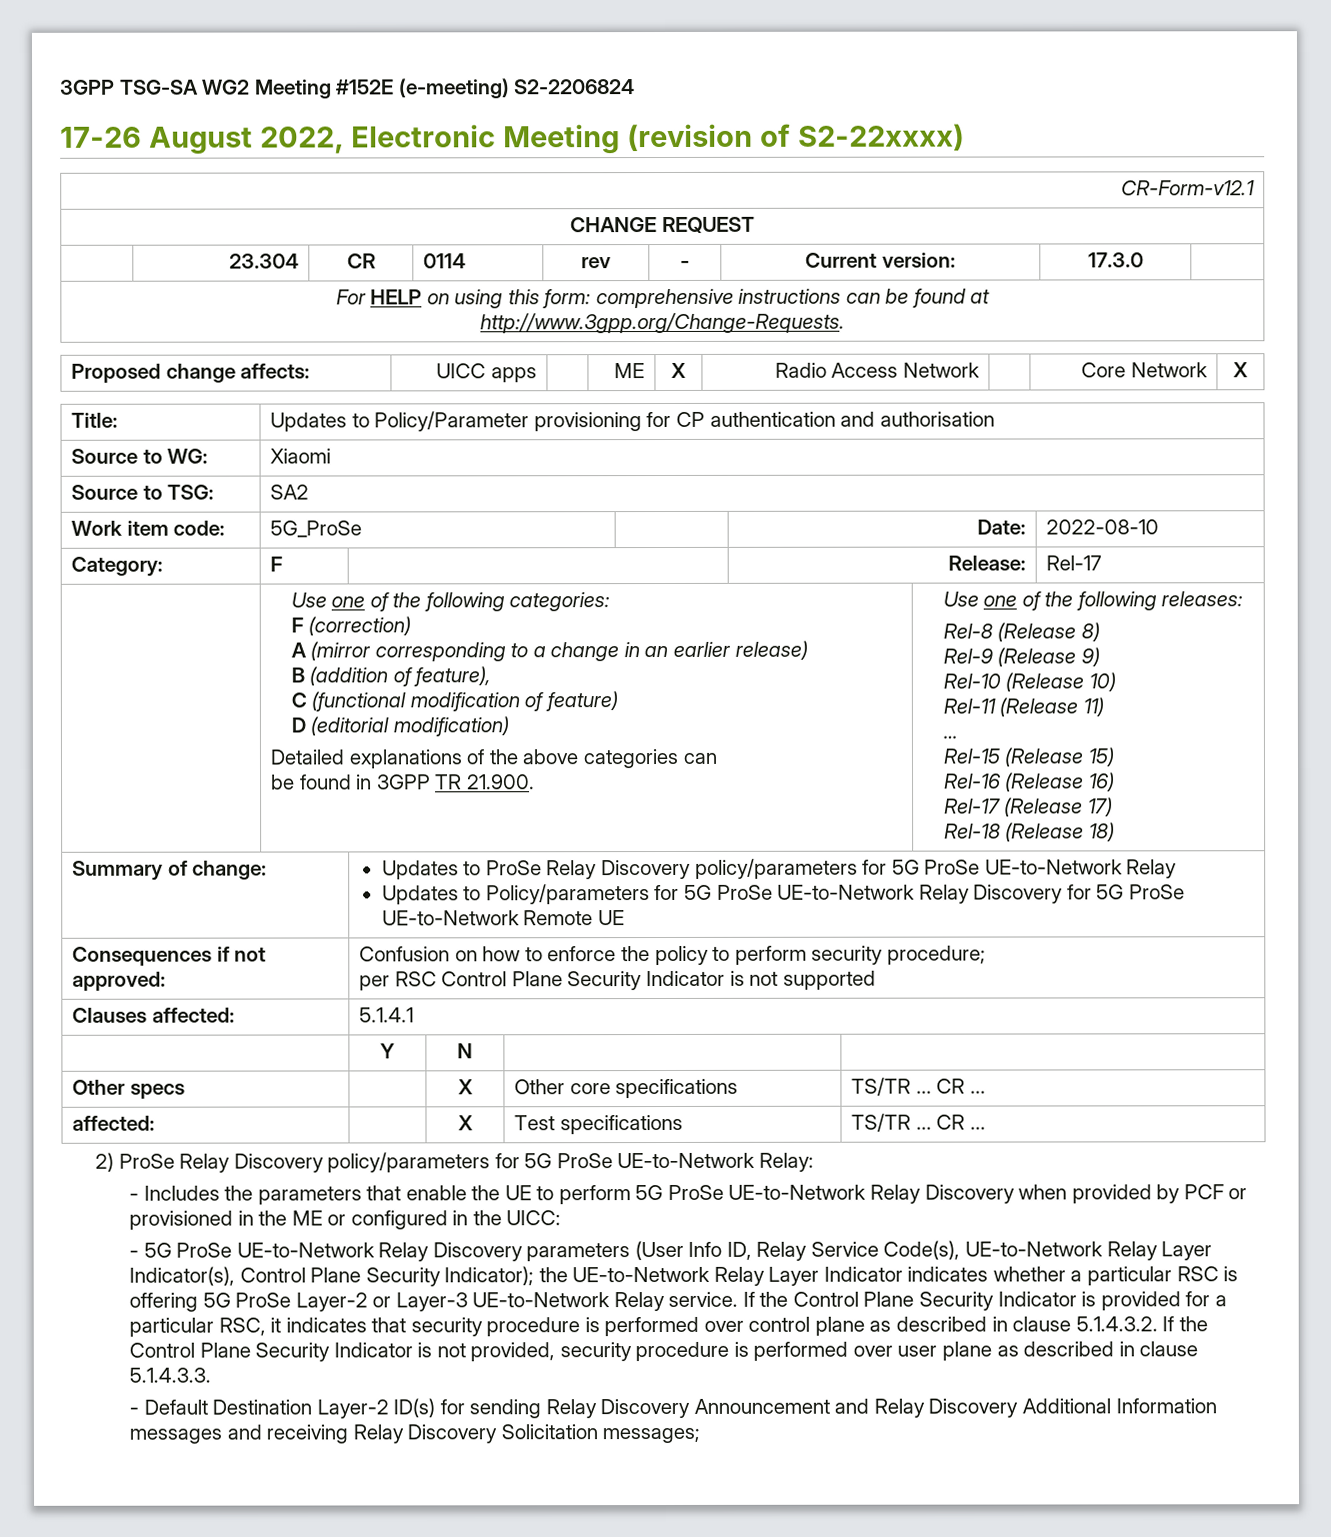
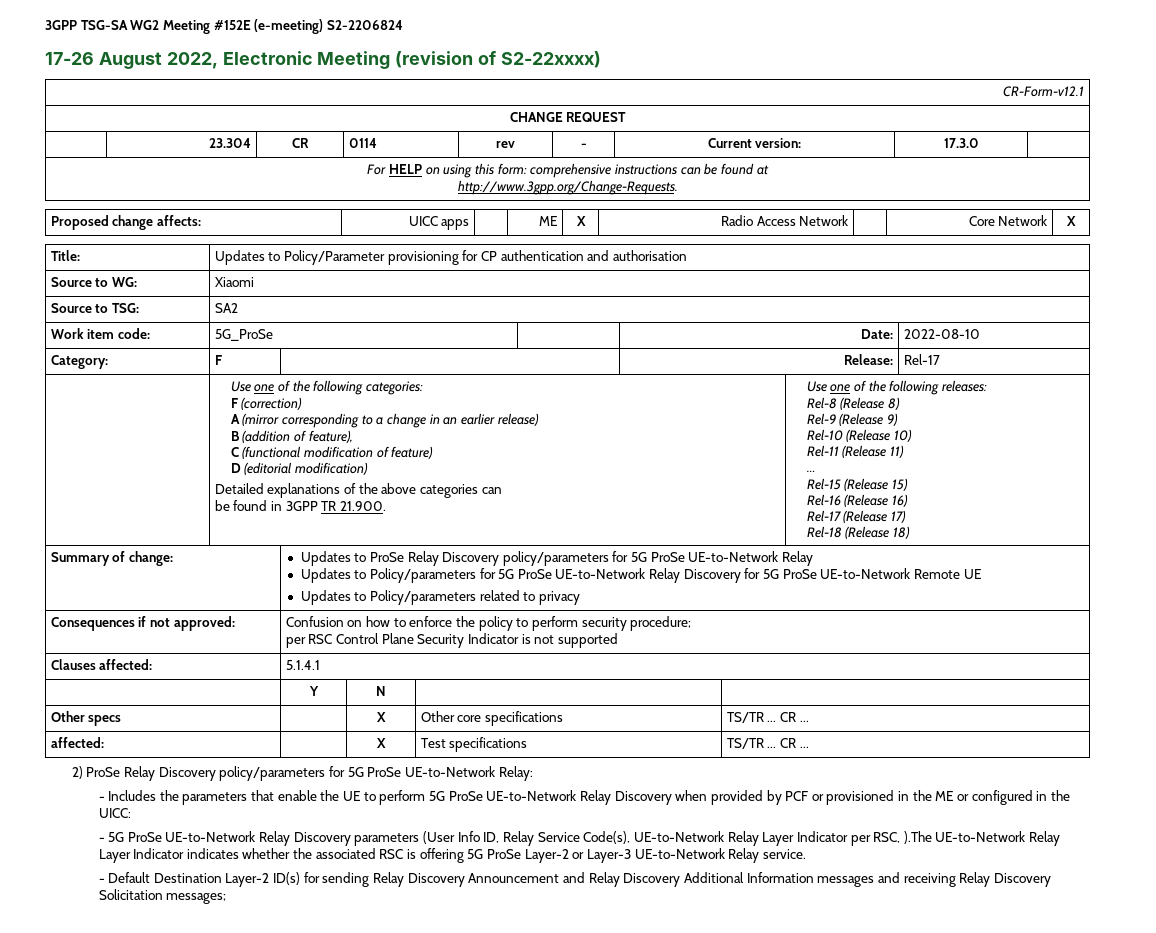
(625, 918) none -> [300,590,580,605] // Updates to Policy/parameters related to privacy
[129,1266,568,1287] Indicator(s), Control Plane Security Indicator); the -> [796,831,932,846] Indicator per RSC, ).The
[1070,1266,1173,1286] a particular -> [293,848,376,859] the associated
[742,1291,1227,1311] [129,1316,1208,1337] [129,1341,1199,1362] [129,1367,212,1383] If the Control Plane Security Indicator is provided for a particular RSC, it indicates that security procedure is performed over control plane as described in clause 5.1.4.3.2. If the Control Plane Security Indicator is not provided, security procedure is performed over user plane as described in clause 5.1.4.3.3. -> (806, 854) none

